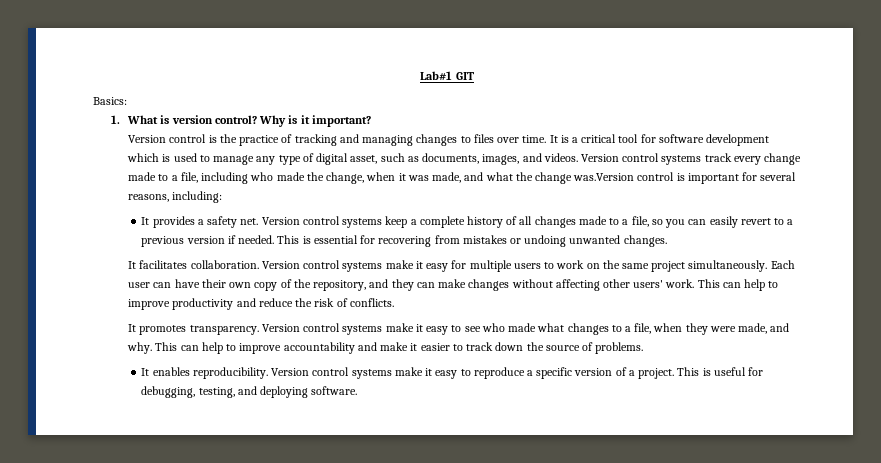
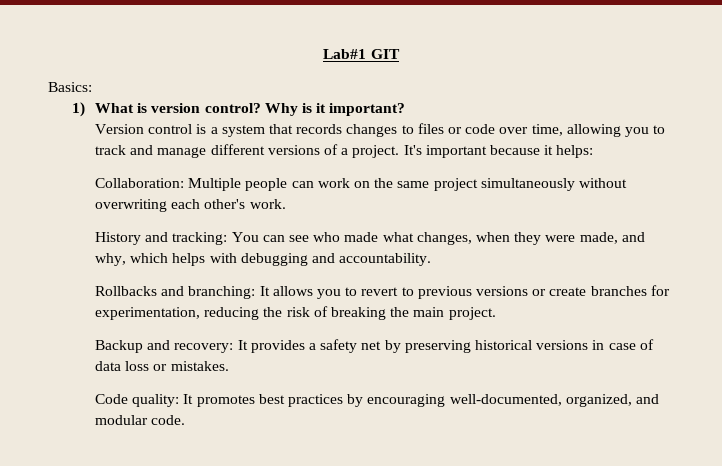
[110,115,120,124] 1. -> [71,102,85,117] 1)
[219,134,770,146] [127,153,802,165] [128,172,797,184] [128,191,223,203] [141,216,794,228] [141,235,667,247] [128,260,555,272] the practice of tracking and managing changes to files over time. It is a critical tool for software development which is used to manage any type of digital asset, such as documents, images, and videos. Version control systems track every change made to a file, including who made the change, when it was made, and what the change was.Version control is important for several reasons, including: // It provides a safety net. Version control systems keep a complete history of all changes made to a file, so you can easily revert to a previous version if needed. This is essential for recovering from mistakes or undoing unwanted changes. // It facilitates collaboration. Version control systems make it easy for multiple users to -> [210,123,666,137] [95,144,594,158] [95,178,314,191] a system that records changes to files or code over time, allowing you to track and manage different versions of a project. It's important because it helps: // Collaboration: Multiple people can
[688,260,795,272] [128,279,779,291] [128,298,394,310] [128,323,652,335] simultaneously. Each user can have their own copy of the repository, and they can make changes without affecting other users' work. This can help to improve productivity and reduce the risk of conflicts. // It promotes transparency. Version control systems make it easy to see who made what changes to a file, -> [480,178,627,191] [95,199,286,212] [95,232,472,245] simultaneously without overwriting each other's work. // History and tracking: You can see who made what changes,
[127,342,644,354] [141,367,764,379] [141,386,358,398] why. This can help to improve accountability and make it easier to track down the source of problems. // It enables reproducibility. Version control systems make it easy to reproduce a specific version of a project. This is useful for debugging, testing, and deploying software. -> [95,253,432,266] [95,285,670,299] [95,306,496,320] [95,339,654,353] [95,361,229,371] [95,394,659,407] [95,415,186,425] why, which helps with debugging and accountability. // Rollbacks and branching: It allows you to revert to previous versions or create branches for experimentation, reducing the risk of breaking the main project. // Backup and recovery: It provides a safety net by preserving historical versions in case of data loss or mistakes. // Code quality: It promotes best practices by encouraging well-documented, organized, and modular code.

